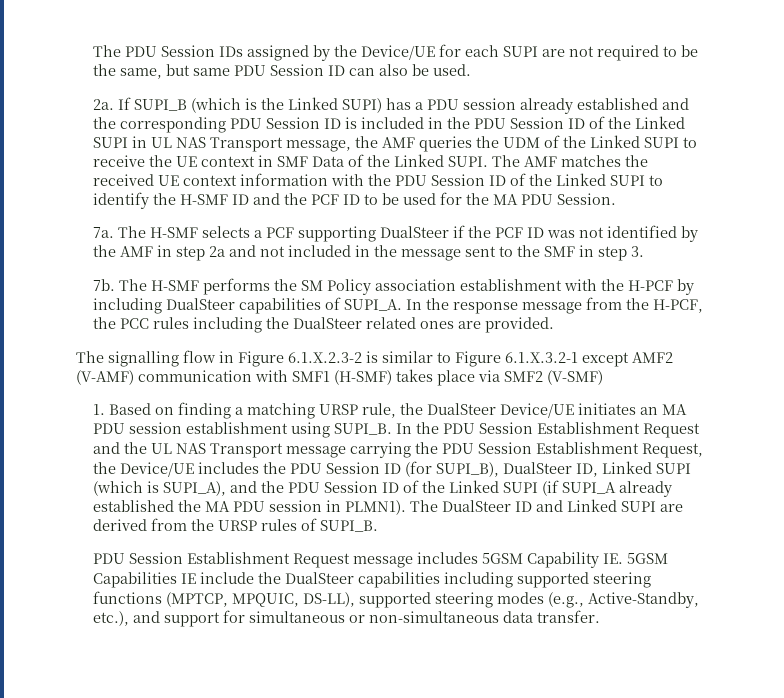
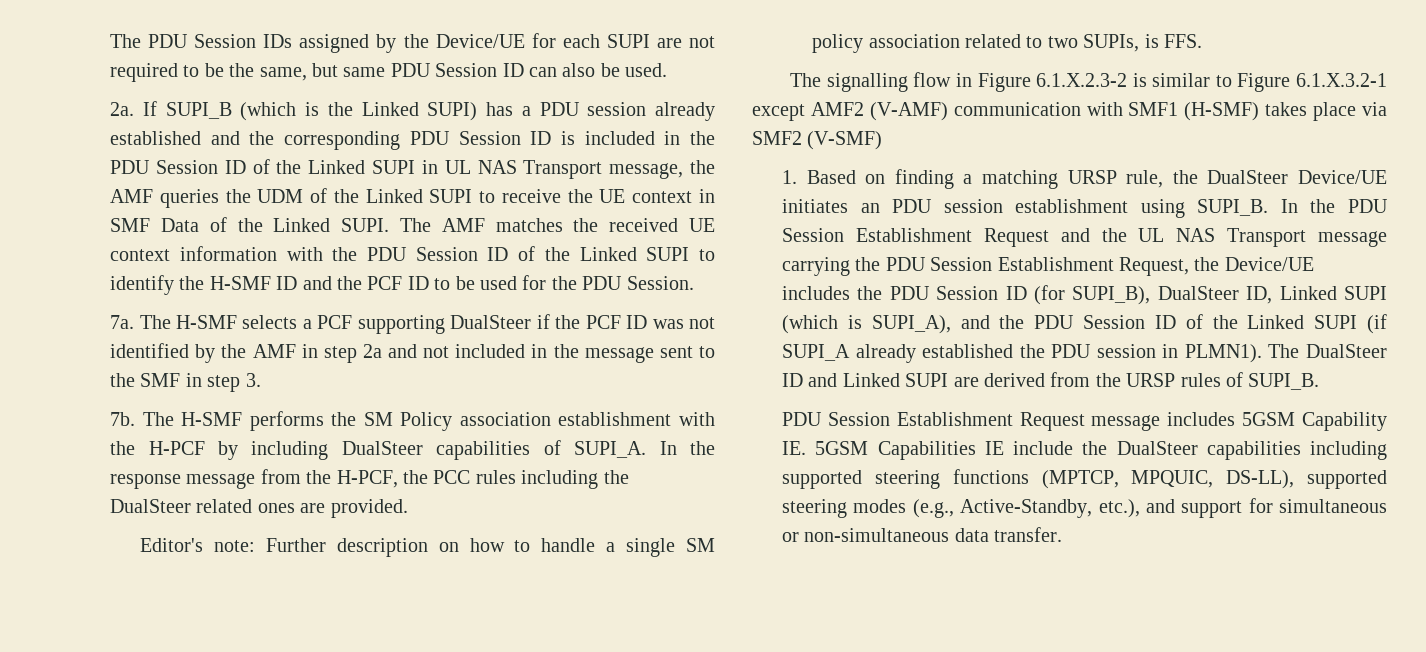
[493,194,519,205] MA -> (577, 283) none
(555, 325) none -> [140,538,715,557] [812,34,1202,53] // Editor's note: Further description on how to handle a single SM policy association related to two SUPIs, is FFS.
[662,404,688,415] MA -> (880, 208) none
[205,501,231,512] MA -> (1045, 351) none

